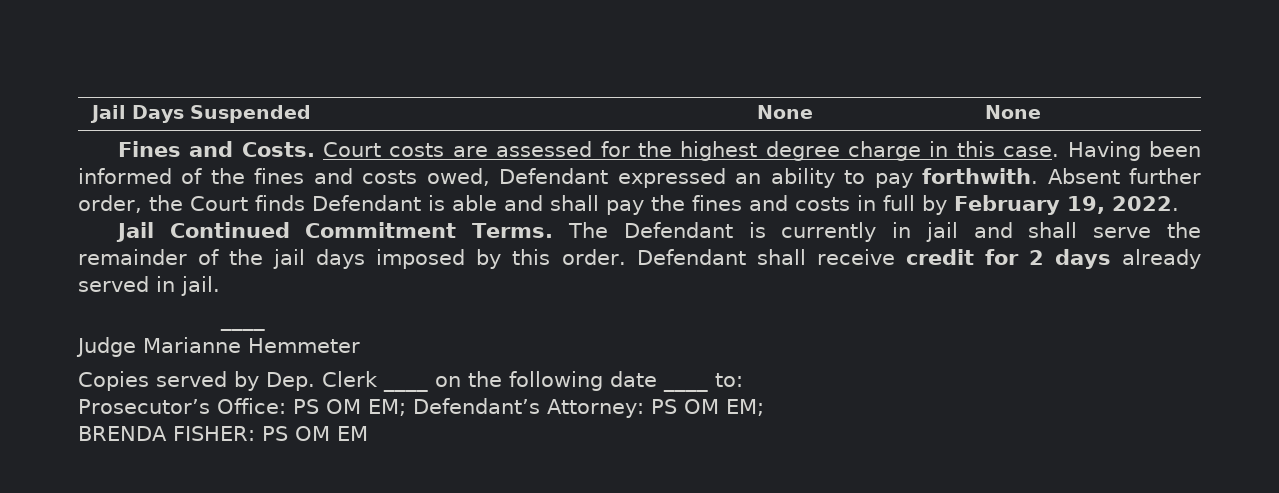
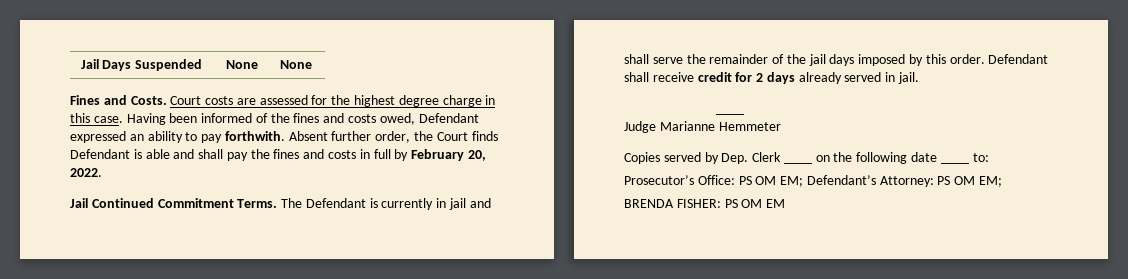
[1066,196,1105,214] 19, -> [467,150,486,161] 20,

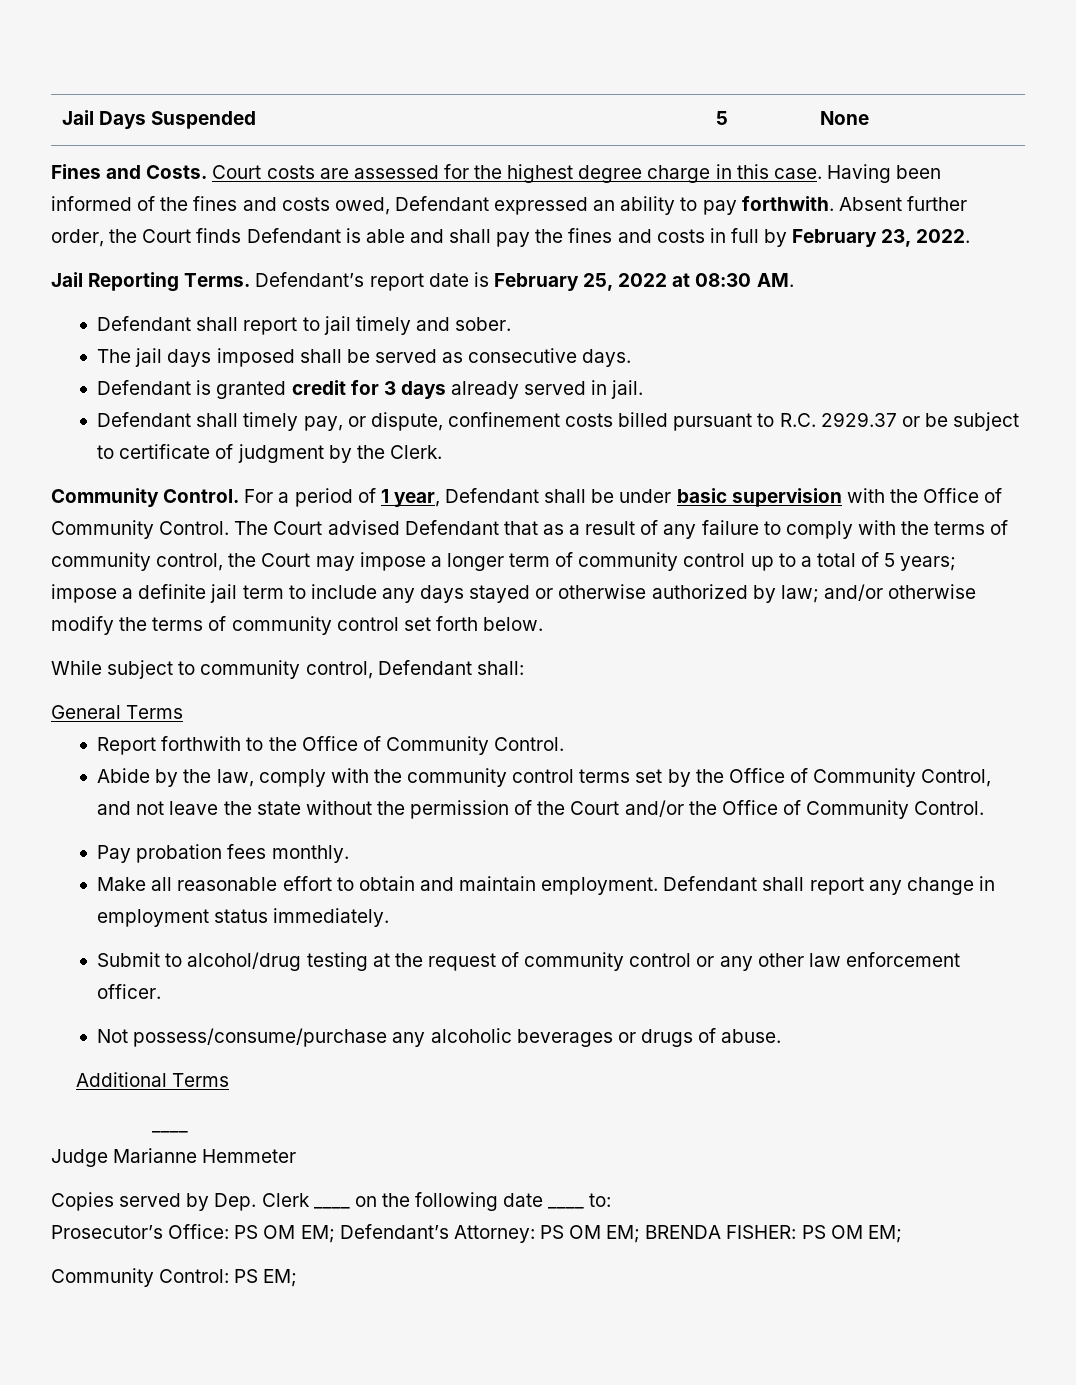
[225,60,258,69] | None -> [715,111,728,125] | 5
[467,150,486,161] 20, -> [881,229,912,247] 23,
[91,198,491,210] [624,54,1049,66] [624,72,694,82] Continued Commitment Terms. The Defendant is currently in jail and shall serve the remainder of the jail days imposed by this order. Defendant shall receive -> [88,272,794,292] [97,316,512,335] [97,348,632,367] [97,380,287,399] Reporting Terms. Defendant’s report date is February 25, 2022 at 08:30 AM. // Defendant shall report to jail timely and sober. // The jail days imposed shall be served as consecutive days. // Defendant is granted
[756,73,764,82] 2 -> [383,381,396,395] 3
(920, 78) none -> [97,412,1020,431] [97,444,442,463] [51,488,1003,507] [51,520,1009,539] [51,552,957,571] [51,584,977,603] [51,616,544,635] [51,660,524,679] [51,705,184,719] [97,736,565,755] [97,768,992,787] [97,800,985,819] [97,844,349,863] [97,876,995,895] [97,908,390,927] [97,952,960,971] [97,984,162,999] [97,1028,782,1047] [76,1072,230,1087] // Defendant shall timely pay, or dispute, confinement costs billed pursuant to R.C. 2929.37 or be subject to certificate of judgment by the Clerk. // Community Control. For a period of 1 year, Defendant shall be under basic supervision with the Office of Community Control. The Court advised Defendant that as a result of any failure to comply with the terms of community control, the Court may impose a longer term of community control up to a total of 5 years; impose a definite jail term to include any days stayed or otherwise authorized by law; and/or otherwise modify the terms of community control set forth below. // While subject to community control, Defendant shall: // General Terms // Report forthwith to the Office of Community Control. // Abide by the law, comply with the community control terms set by the Office of Community Control, and not leave the state without the permission of the Court and/or the Office of Community Control. // Pay probation fees monthly. // Make all reasonable effort to obtain and maintain employment. Defendant shall report any change in employment status immediately. // Submit to alcohol/drug testing at the request of community control or any other law enforcement officer. // Not possess/consume/purchase any alcoholic beverages or drugs of abuse. // Additional Terms
(1003, 181) // -> (641, 1234) none
[766,199,786,208] EM -> [867,1225,902,1243] [51,1268,298,1287] EM; // Community Control: PS EM;

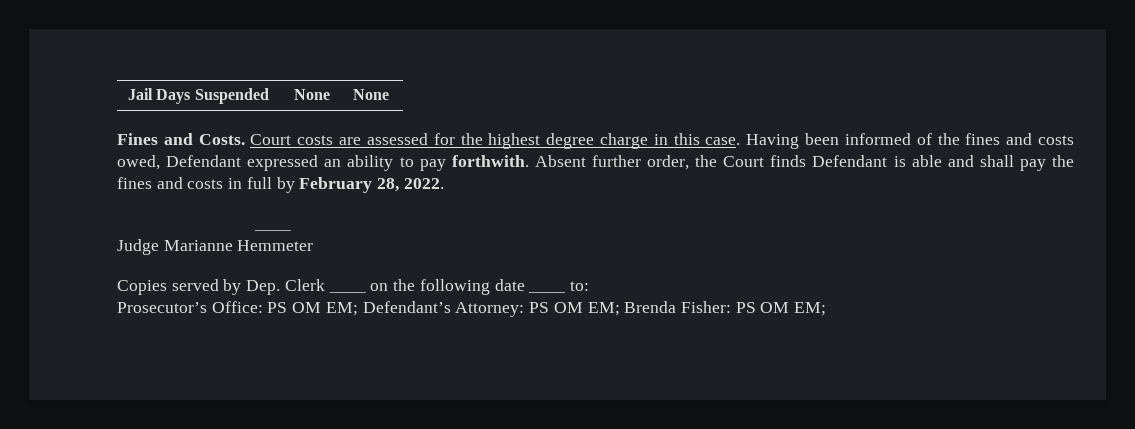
[715,111,728,125] | 5 -> [294,89,331,100] | None
[881,229,912,247] 23, -> [377,178,400,192] 28,
[51,272,794,292] [97,316,512,335] [97,348,632,367] [97,380,644,399] [97,412,1020,431] [97,444,442,463] [51,488,1003,507] [51,520,1009,539] [51,552,957,571] [51,584,977,603] [51,616,544,635] [51,660,524,679] [51,705,184,719] [97,736,565,755] [97,768,992,787] [97,800,985,819] [97,844,349,863] [97,876,995,895] [97,908,390,927] [97,952,960,971] [97,984,162,999] [97,1028,782,1047] [76,1072,230,1087] // Jail Reporting Terms. Defendant’s report date is February 25, 2022 at 08:30 AM. // Defendant shall report to jail timely and sober. // The jail days imposed shall be served as consecutive days. // Defendant is granted credit for 3 days already served in jail. // Defendant shall timely pay, or dispute, confinement costs billed pursuant to R.C. 2929.37 or be subject to certificate of judgment by the Clerk. // Community Control. For a period of 1 year, Defendant shall be under basic supervision with the Office of Community Control. The Court advised Defendant that as a result of any failure to comply with the terms of community control, the Court may impose a longer term of community control up to a total of 5 years; impose a definite jail term to include any days stayed or otherwise authorized by law; and/or otherwise modify the terms of community control set forth below. // While subject to community control, Defendant shall: // General Terms // Report forthwith to the Office of Community Control. // Abide by the law, comply with the community control terms set by the Office of Community Control, and not leave the state without the permission of the Court and/or the Office of Community Control. // Pay probation fees monthly. // Make all reasonable effort to obtain and maintain employment. Defendant shall report any change in employment status immediately. // Submit to alcohol/drug testing at the request of community control or any other law enforcement officer. // Not possess/consume/purchase any alcoholic beverages or drugs of abuse. // Additional Terms -> (444, 183) none
[645,1225,902,1243] [51,1268,298,1287] BRENDA FISHER: PS OM EM; // Community Control: PS EM; -> [624,301,827,316] Brenda Fisher: PS OM EM;

